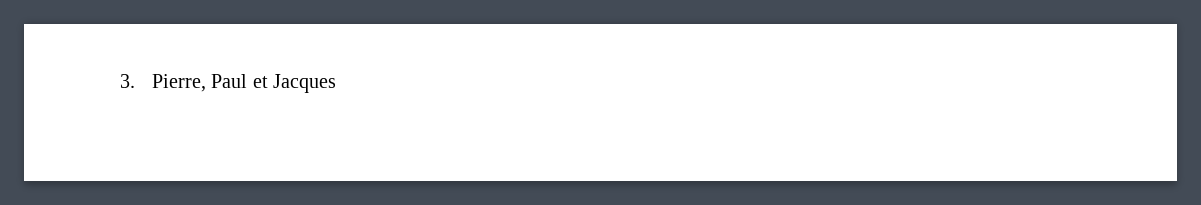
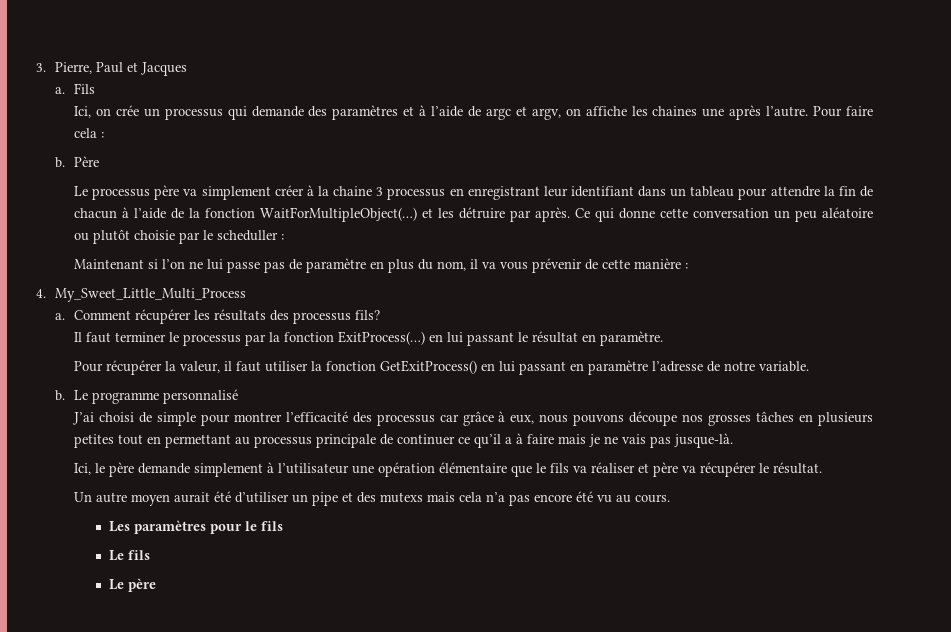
(337, 83) none -> [55,83,96,94] [74,105,874,120] [74,128,105,138] [55,156,100,168] [74,185,873,200] [74,207,873,222] [74,229,285,244] [74,258,689,273] [36,288,247,302] [55,309,381,324] [74,331,664,346] [74,360,810,375] [55,389,239,404] [73,411,874,426] [74,433,734,448] [74,462,823,477] [74,491,671,506] [109,520,284,534] [109,550,151,561] [109,578,157,592] // a. Fils // Ici, on crée un processus qui demande des paramètres et à l’aide de argc et argv, on affiche les chaines une après l’autre. Pour faire cela : // b. Père // Le processus père va simplement créer à la chaine 3 processus en enregistrant leur identifiant dans un tableau pour attendre la fin de chacun à l’aide de la fonction WaitForMultipleObject(…) et les détruire par après. Ce qui donne cette conversation un peu aléatoire ou plutôt choisie par le scheduller : // Maintenant si l’on ne lui passe pas de paramètre en plus du nom, il va vous prévenir de cette manière : // 4. My_Sweet_Little_Multi_Process // a. Comment récupérer les résultats des processus fils? // Il faut terminer le processus par la fonction ExitProcess(…) en lui passant le résultat en paramètre. // Pour récupérer la valeur, il faut utiliser la fonction GetExitProcess() en lui passant en paramètre l’adresse de notre variable. // b. Le programme personnalisé // J’ai choisi de simple pour montrer l’efficacité des processus car grâce à eux, nous pouvons découpe nos grosses tâches en plusieurs petites tout en permettant au processus principale de continuer ce qu’il a à faire mais je ne vais pas jusque-là. // Ici, le père demande simplement à l’utilisateur une opération élémentaire que le fils va réaliser et père va récupérer le résultat. // Un autre moyen aurait été d’utiliser un pipe et des mutexs mais cela n’a pas encore été vu au cours. // Les paramètres pour le fils // Le fils // Le père

